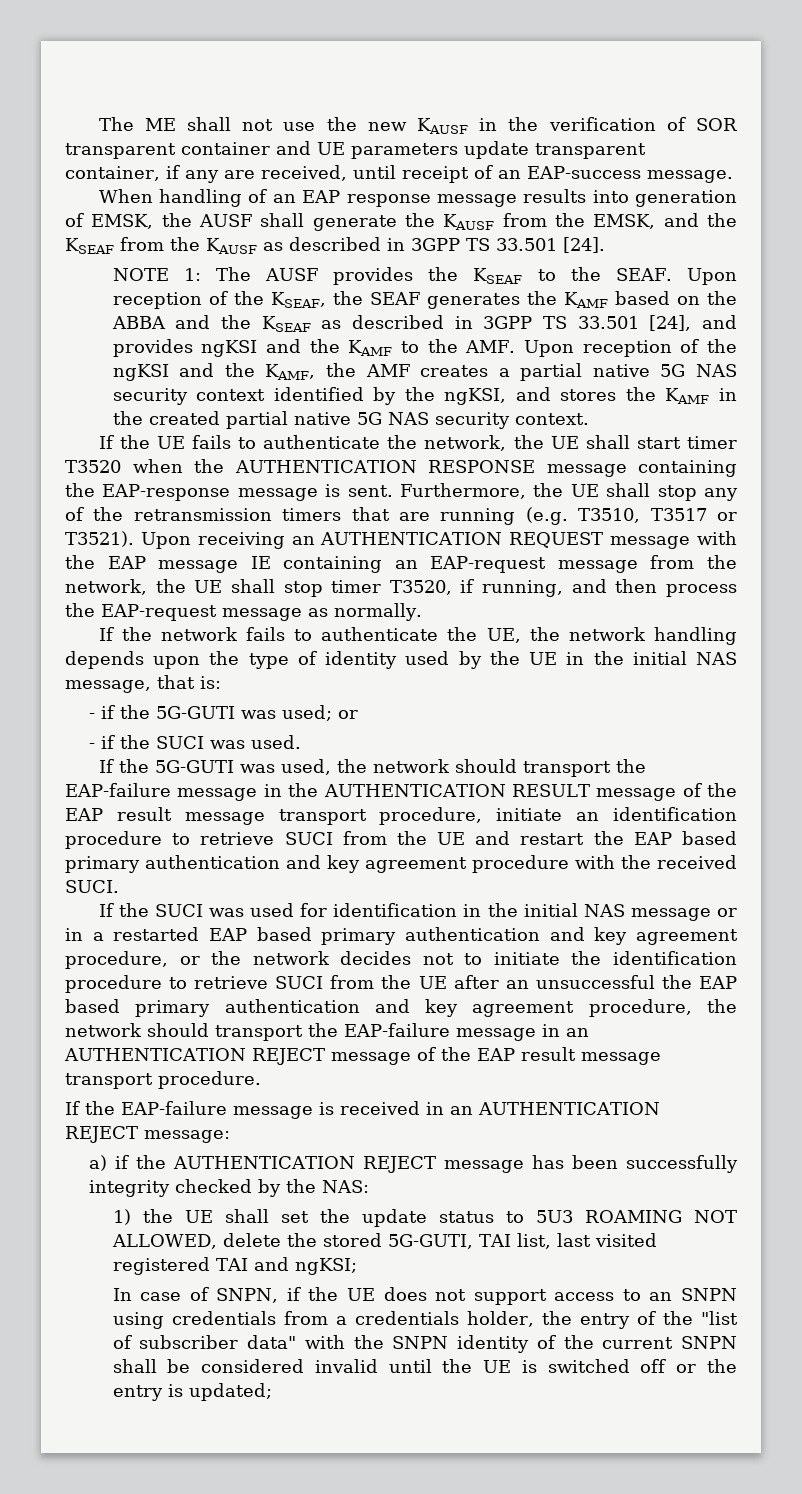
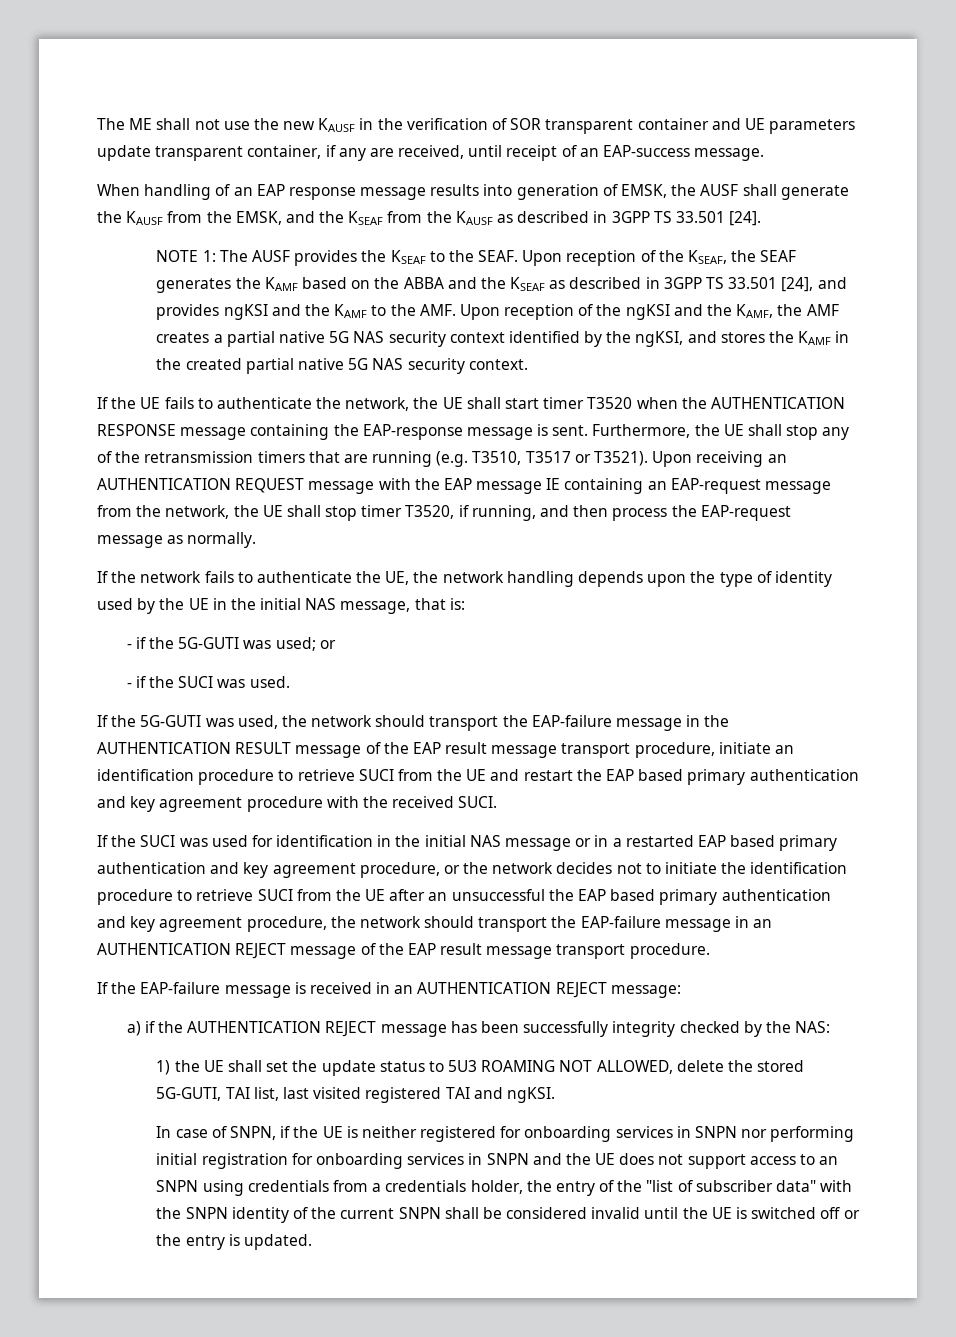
[294,1258,357,1275] ngKSI; -> [506,1087,555,1103] ngKSI.
(376, 1294) none -> [346,1126,855,1142] [156,1153,616,1169] is neither registered for onboarding services in SNPN nor performing initial registration for onboarding services in SNPN and the UE
[188,1383,272,1401] updated; -> [243,1234,312,1250] updated.

